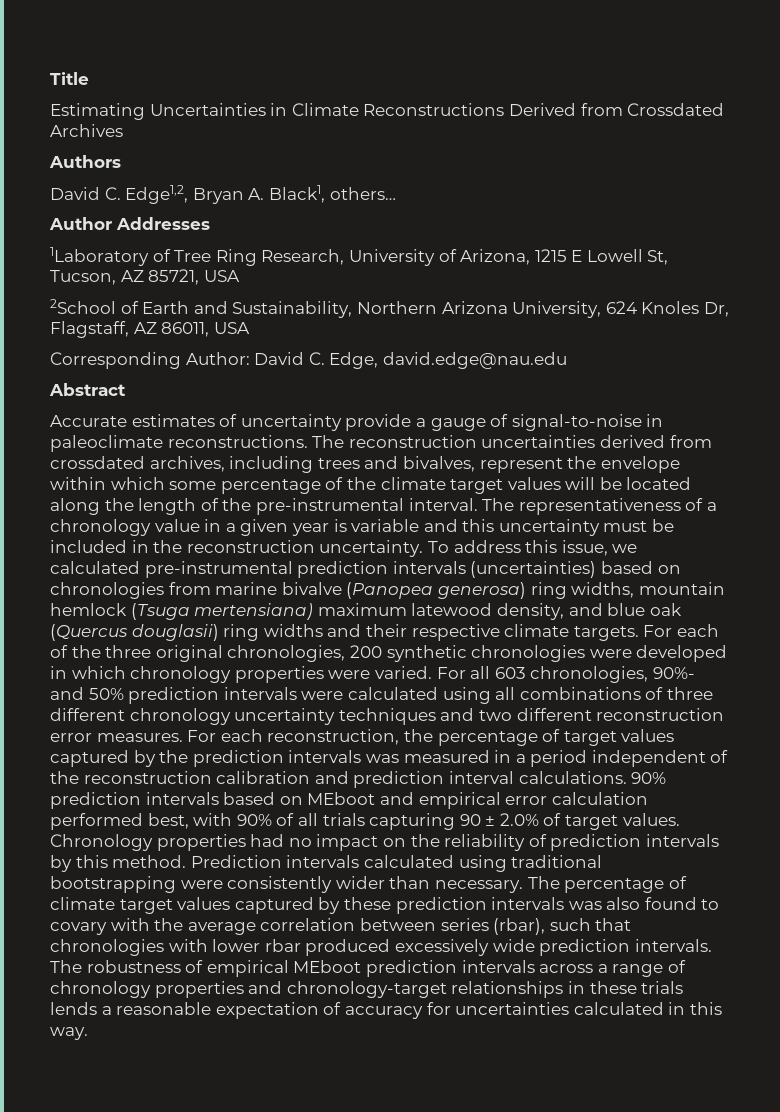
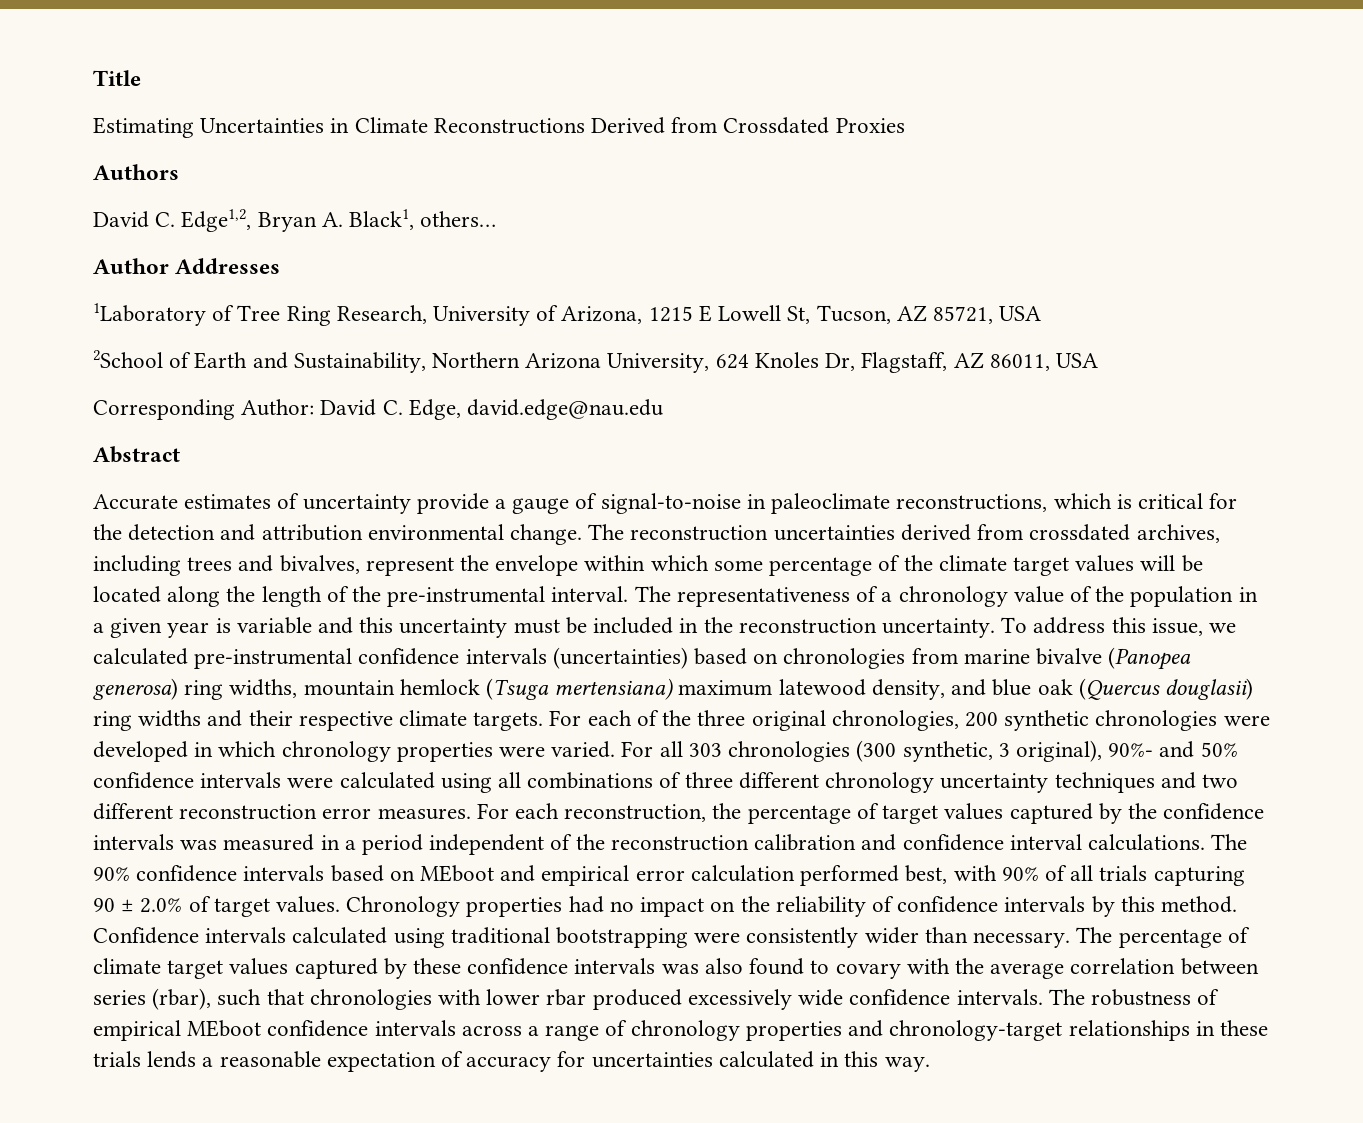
[50,124,123,137] Archives -> [835,118,905,133] Proxies
[167,435,308,448] reconstructions. -> [896,493,1238,512] [93,524,583,545] reconstructions, which is critical for the detection and attribution environmental change.
(200, 525) none -> [1069,586,1234,607] of the population
[297,561,389,578] prediction -> [358,648,460,665] confidence
[494,666,649,683] 603 chronologies, -> [688,740,1102,762] 303 chronologies (300 synthetic, 3 original),
[128,687,220,704] prediction -> [93,772,194,789] confidence
[192,750,284,767] prediction -> [1163,803,1265,820] confidence
[353,771,445,788] prediction -> [902,834,1004,851] confidence
[631,772,667,784] [50,792,141,809] 90% prediction -> [1211,834,1248,850] [93,865,238,882] The 90% confidence
[550,834,642,851] prediction -> [897,896,999,913] confidence
[190,855,282,868] Prediction -> [93,927,199,944] Confidence
[395,897,487,914] prediction -> [467,958,569,975] confidence
[539,939,631,956] prediction -> [849,989,951,1006] confidence
[365,960,457,977] prediction -> [267,1020,369,1037] confidence

